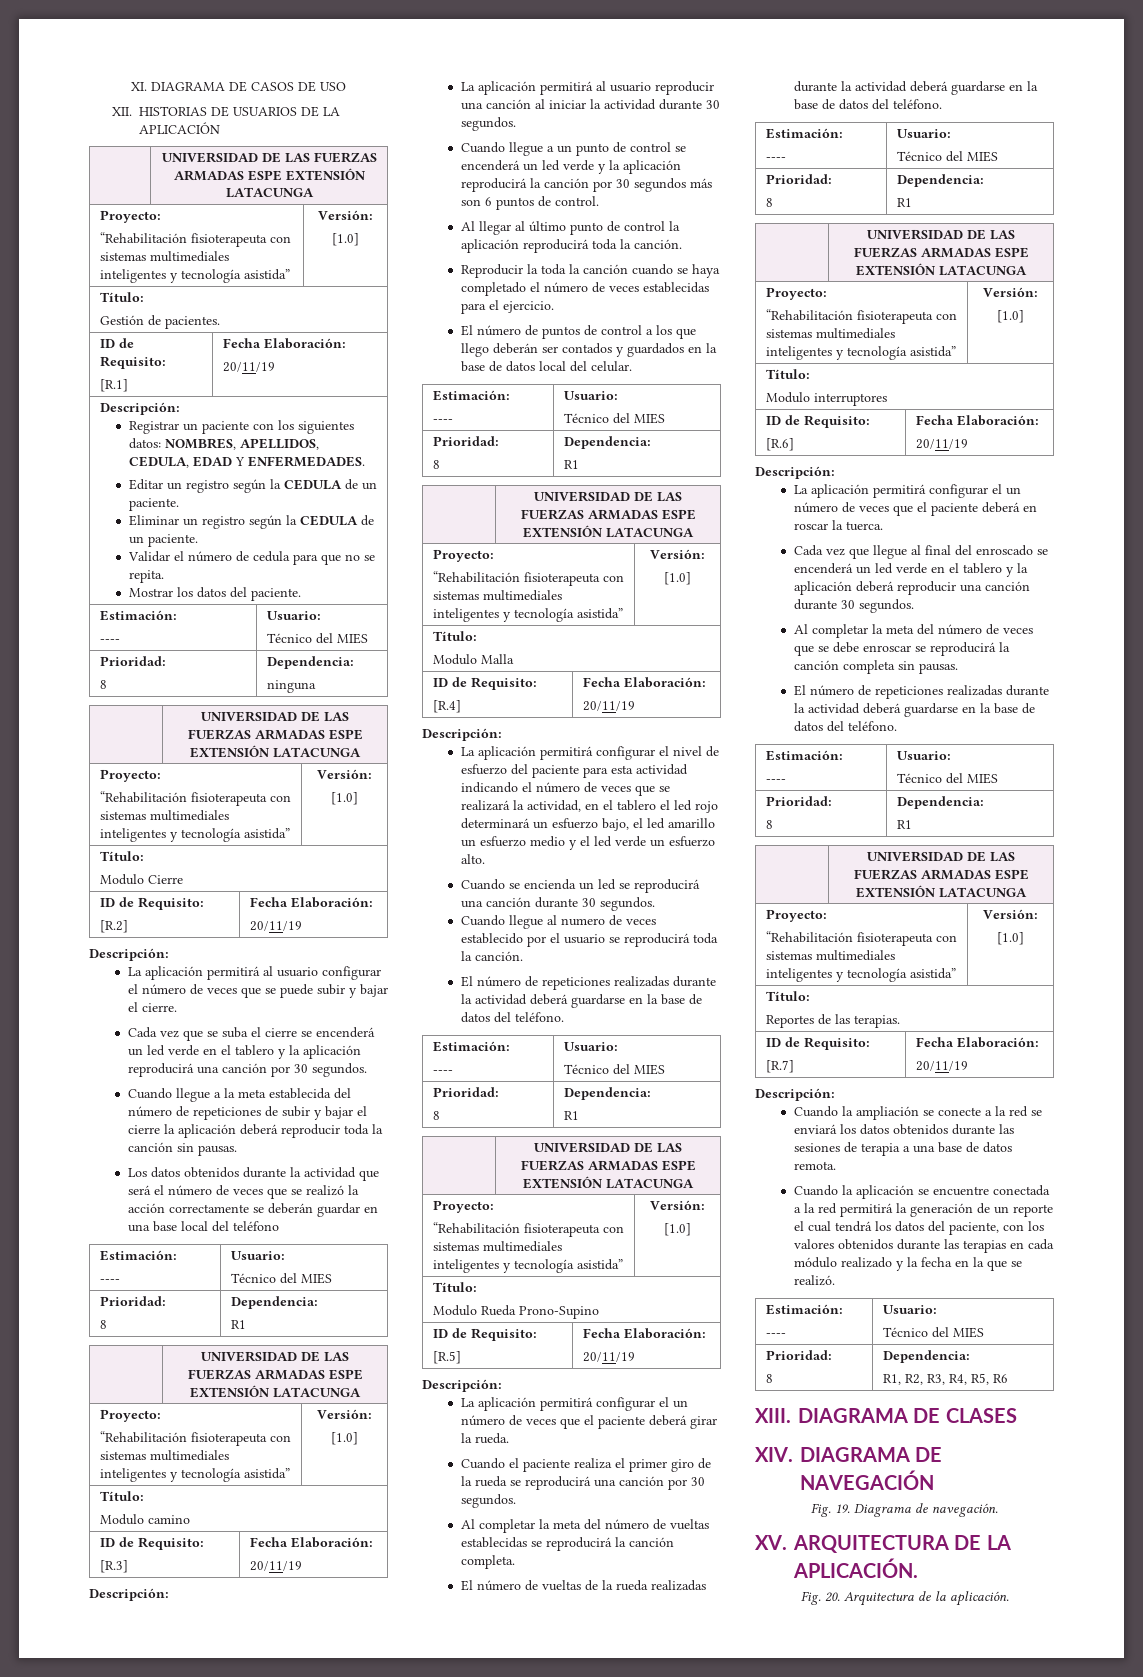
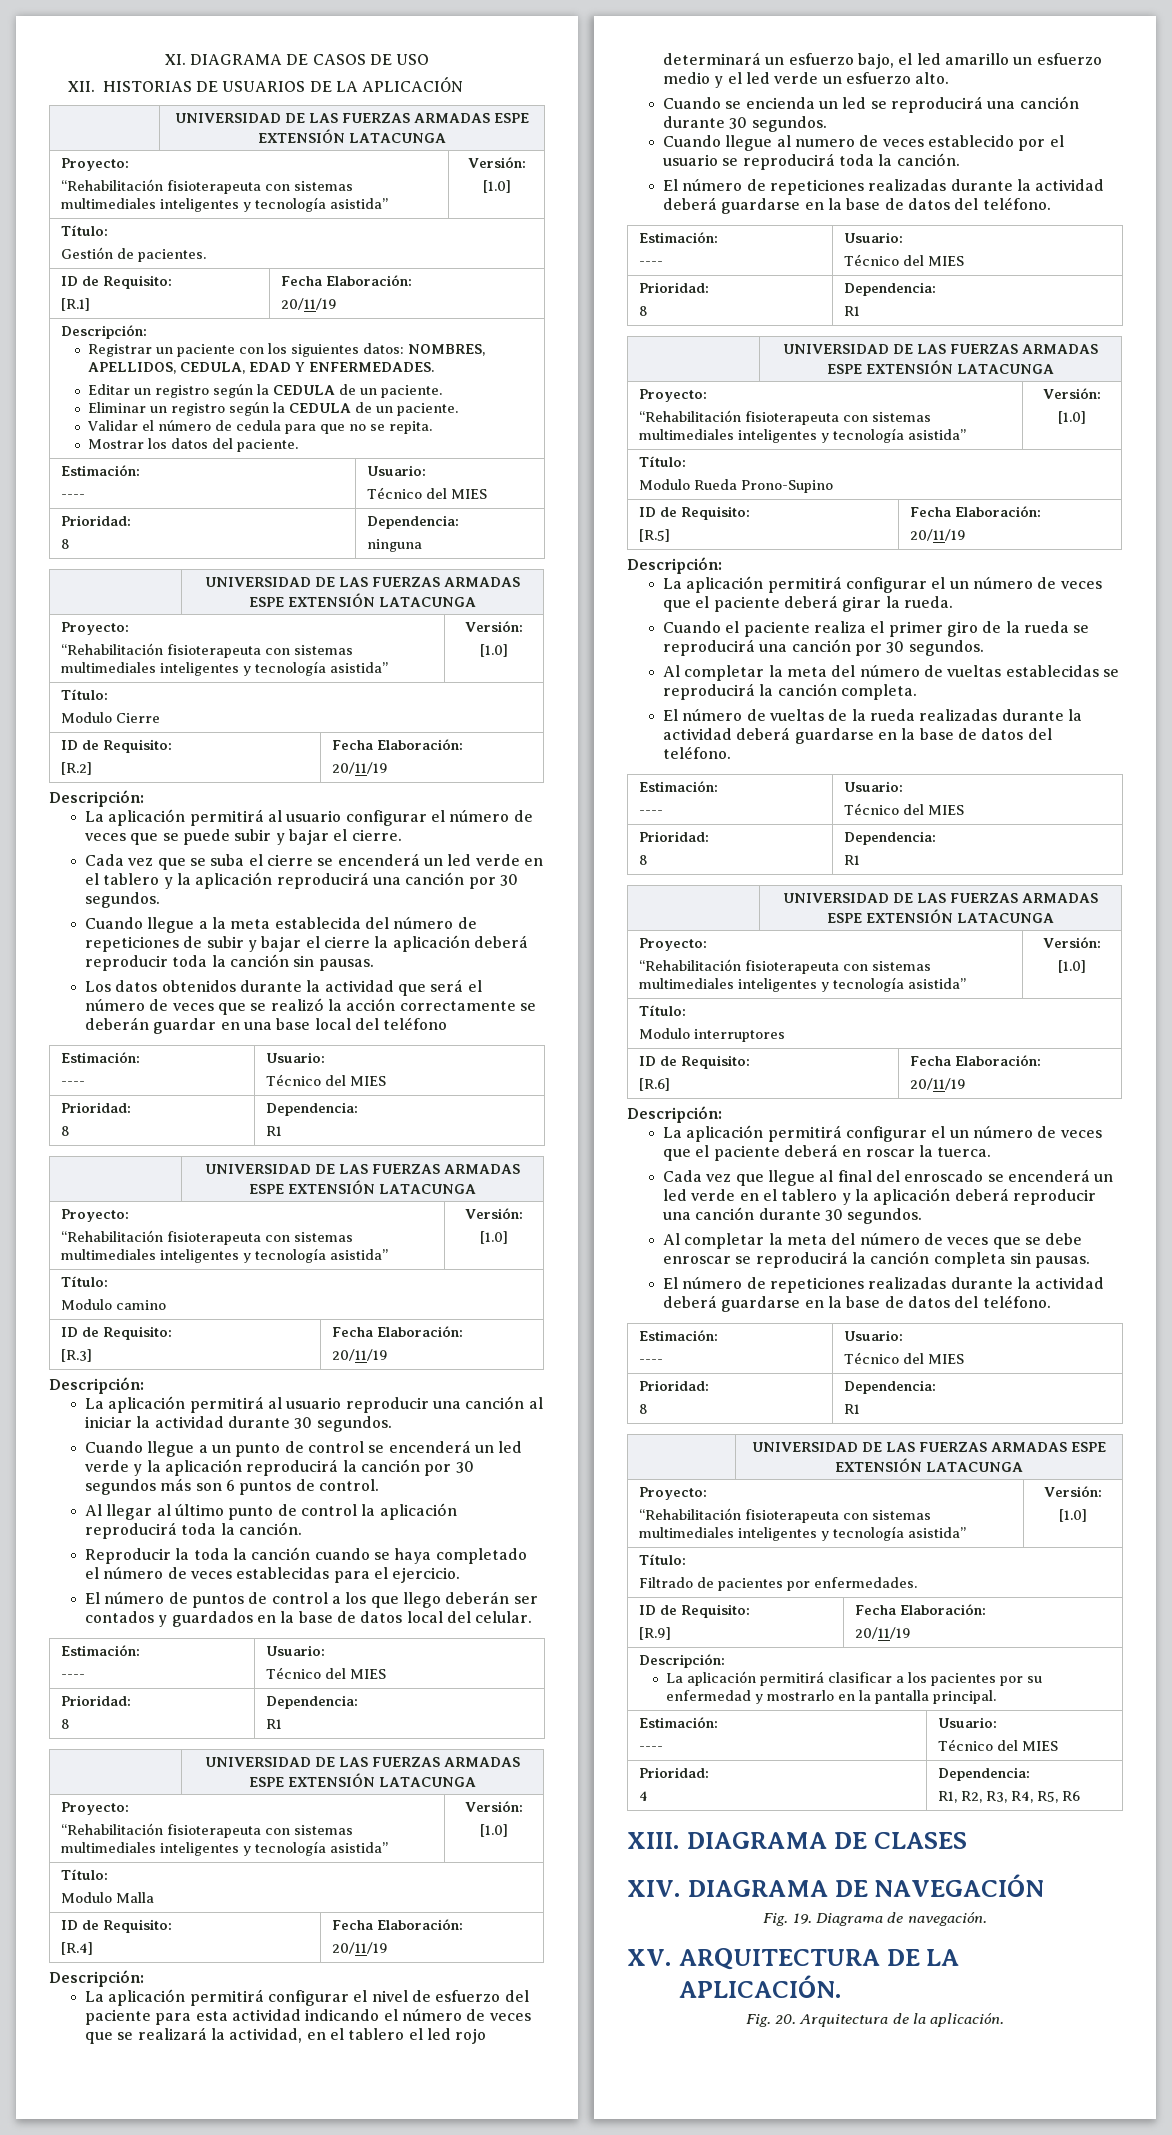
[765,1014,900,1028] [765,1037,870,1050] [765,1060,794,1073] [915,1037,1039,1048] [915,1061,968,1071] [755,1088,835,1101] [793,1106,1042,1120] [793,1124,1014,1135] [793,1142,1012,1156] [793,1161,836,1170] [793,1185,1050,1199] [793,1203,1053,1217] [793,1221,1044,1235] [793,1239,1054,1253] [793,1257,1022,1271] [793,1275,835,1286] [765,1304,843,1315] [765,1333,786,1337] [882,1305,937,1314] [882,1327,984,1338] [765,1350,832,1360] [765,1374,773,1383] Reportes de las terapias. // ID de Requisito: // [R.7] | Fecha Elaboración: // 20/11/19 // Descripción: // Cuando la ampliación se conecte a la red se enviará los datos obtenidos durante las sesiones de terapia a una base de datos remota. // Cuando la aplicación se encuentre conectada a la red permitirá la generación de un reporte el cual tendrá los datos del paciente, con los valores obtenidos durante las terapias en cada módulo realizado y la fecha en la que se realizó. // Estimación: // ---- | Usuario: // Técnico del MIES // Prioridad: // 8 -> [639,1577,918,1591] [639,1604,751,1618] [639,1627,672,1640] [855,1604,987,1615] [855,1627,912,1639] [639,1654,726,1668] [666,1671,1043,1686] [666,1690,997,1704] [639,1717,719,1728] [639,1746,664,1751] [938,1717,998,1728] [938,1739,1059,1751] [639,1767,710,1778] [639,1791,649,1801] Filtrado de pacientes por enfermedades. // ID de Requisito: // [R.9] | Fecha Elaboración: // 20/11/19 // Descripción: // La aplicación permitirá clasificar a los pacientes por su enfermedad y mostrarlo en la pantalla principal. // Estimación: // ---- | Usuario: // Técnico del MIES // Prioridad: // 4

